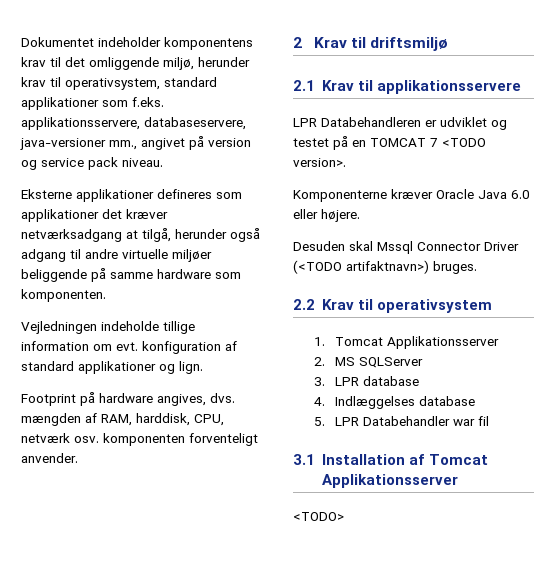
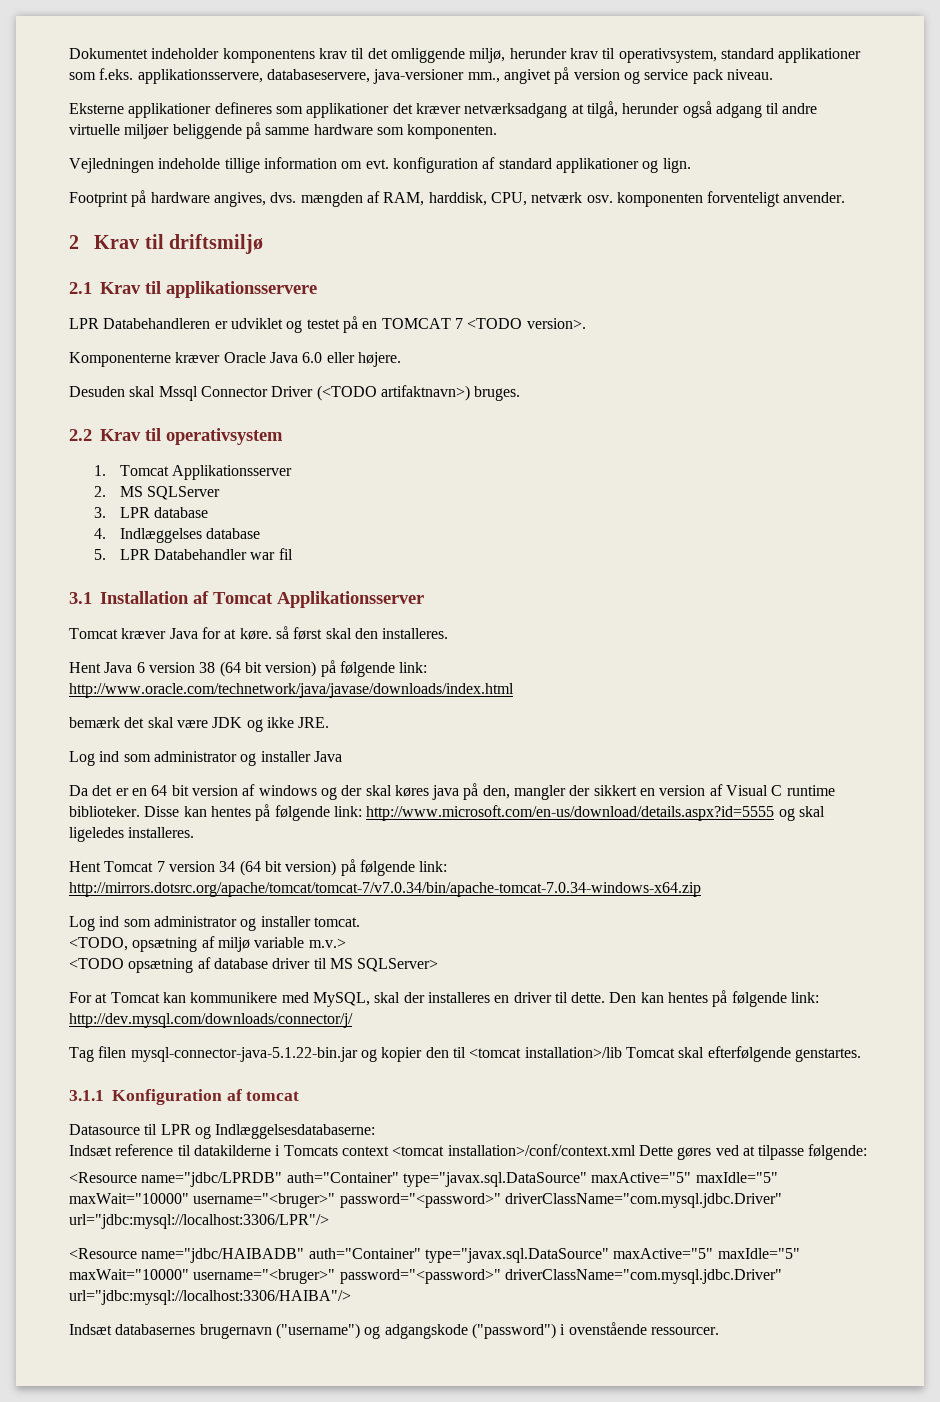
[293,512,344,521] <TODO> -> [69,626,449,640] [69,660,428,677] [69,683,514,698] [69,717,330,732] [69,751,342,766] [69,783,835,800] [69,804,825,821] [69,827,195,842] [69,859,448,876] [69,882,701,897] [69,916,360,931] [69,936,346,952] [69,957,439,973] [69,990,820,1007] [69,1013,353,1028] [69,1046,861,1062] [69,1089,300,1105] [69,1124,376,1139] [69,1144,868,1160] [69,1172,778,1187] [69,1193,782,1208] [69,1214,329,1229] [69,1248,800,1263] [69,1269,782,1284] [69,1290,351,1305] [69,1322,719,1339] Tomcat kræver Java for at køre. så først skal den installeres. // Hent Java 6 version 38 (64 bit version) på følgende link: http://www.oracle.com/technetwork/java/javase/downloads/index.html // bemærk det skal være JDK og ikke JRE. // Log ind som administrator og installer Java // Da det er en 64 bit version af windows og der skal køres java på den, mangler der sikkert en version af Visual C runtime biblioteker. Disse kan hentes på følgende link: http://www.microsoft.com/en-us/download/details.aspx?id=5555 og skal ligeledes installeres. // Hent Tomcat 7 version 34 (64 bit version) på følgende link: http://mirrors.dotsrc.org/apache/tomcat/tomcat-7/v7.0.34/bin/apache-tomcat-7.0.34-windows-x64.zip // Log ind som administrator og installer tomcat. // <TODO, opsætning af miljø variable m.v.> // <TODO opsætning af database driver til MS SQLServer> // For at Tomcat kan kommunikere med MySQL, skal der installeres en driver til dette. Den kan hentes på følgende link: http://dev.mysql.com/downloads/connector/j/ // Tag filen mysql-connector-java-5.1.22-bin.jar og kopier den til <tomcat installation>/lib Tomcat skal efterfølgende genstartes. // 3.1.1 Konfiguration af tomcat // Datasource til LPR og Indlæggelsesdatabaserne: // Indsæt reference til datakilderne i Tomcats context <tomcat installation>/conf/context.xml Dette gøres ved at tilpasse følgende: // <Resource name="jdbc/LPRDB" auth="Container" type="javax.sql.DataSource" maxActive="5" maxIdle="5" maxWait="10000" username="<bruger>" password="<password>" driverClassName="com.mysql.jdbc.Driver" url="jdbc:mysql://localhost:3306/LPR"/> // <Resource name="jdbc/HAIBADB" auth="Container" type="javax.sql.DataSource" maxActive="5" maxIdle="5" maxWait="10000" username="<bruger>" password="<password>" driverClassName="com.mysql.jdbc.Driver" url="jdbc:mysql://localhost:3306/HAIBA"/> // Indsæt databasernes brugernavn ("username") og adgangskode ("password") i ovenstående ressourcer.

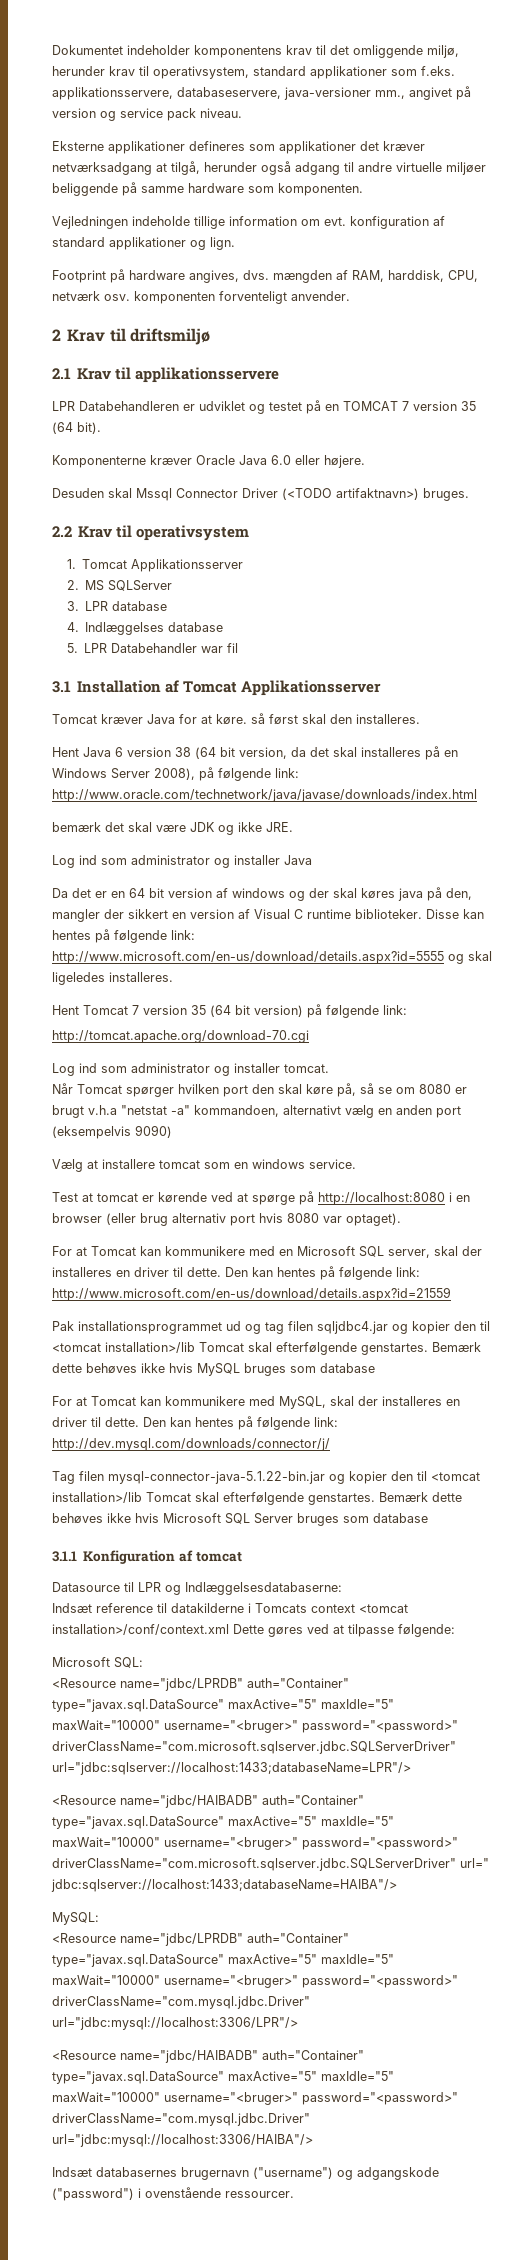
[467,318,586,329] <TODO version>. -> [413,401,476,411] [52,422,101,434] version 35 (64 bit).
[265,661,317,677] version) -> [239,746,458,760] [52,768,195,780] version, da det skal installeres på en Windows Server 2008),
[219,859,448,876] [69,882,701,897] 34 (64 bit version) på følgende link: http://mirrors.dotsrc.org/apache/tomcat/tomcat-7/v7.0.34/bin/apache-tomcat-7.0.34-windows-x64.zip -> [191,1004,407,1018] [52,1030,309,1043] 35 (64 bit version) på følgende link: // http://tomcat.apache.org/download-70.cgi
[69,936,346,952] [69,957,439,973] <TODO, opsætning af miljø variable m.v.> // <TODO opsætning af database driver til MS SQLServer> -> [52,1083,467,1097] [52,1105,461,1118] [52,1125,172,1139] [52,1159,356,1172] [52,1191,470,1205] [52,1213,401,1226] [52,1246,482,1258] [52,1266,420,1280] [52,1287,451,1301] [52,1321,490,1334] [52,1342,481,1355] [52,1363,375,1376] Når Tomcat spørger hvilken port den skal køre på, så se om 8080 er brugt v.h.a "netstat -a" kommandoen, alternativt vælg en anden port (eksempelvis 9090) // Vælg at installere tomcat som en windows service. // Test at tomcat er kørende ved at spørge på http://localhost:8080 i en browser (eller brug alternativ port hvis 8080 var optaget). // For at Tomcat kan kommunikere med en Microsoft SQL server, skal der installeres en driver til dette. Den kan hentes på følgende link: http://www.microsoft.com/en-us/download/details.aspx?id=21559 // Pak installationsprogrammet ud og tag filen sqljdbc4.jar og kopier den til <tomcat installation>/lib Tomcat skal efterfølgende genstartes. Bemærk dette behøves ikke hvis MySQL bruges som database
(861, 1055) none -> [379,1492,462,1502] [52,1513,428,1526] Bemærk dette behøves ikke hvis Microsoft SQL Server bruges som database
(868, 1152) none -> [52,1657,143,1668] [52,1678,349,1691] [52,1699,394,1712] [52,1720,458,1733] [52,1741,456,1754] [52,1762,411,1775] [52,1795,364,1808] [52,1816,394,1829] [52,1837,458,1850] [52,1858,489,1871] [51,1879,397,1892] [52,1912,99,1925] // Microsoft SQL: // <Resource name="jdbc/LPRDB" auth="Container" type="javax.sql.DataSource" maxActive="5" maxIdle="5" maxWait="10000" username="<bruger>" password="<password>" driverClassName="com.microsoft.sqlserver.jdbc.SQLServerDriver" url="jdbc:sqlserver://localhost:1433;databaseName=LPR"/> // <Resource name="jdbc/HAIBADB" auth="Container" type="javax.sql.DataSource" maxActive="5" maxIdle="5" maxWait="10000" username="<bruger>" password="<password>" driverClassName="com.microsoft.sqlserver.jdbc.SQLServerDriver" url=" jdbc:sqlserver://localhost:1433;databaseName=HAIBA"/> // MySQL:

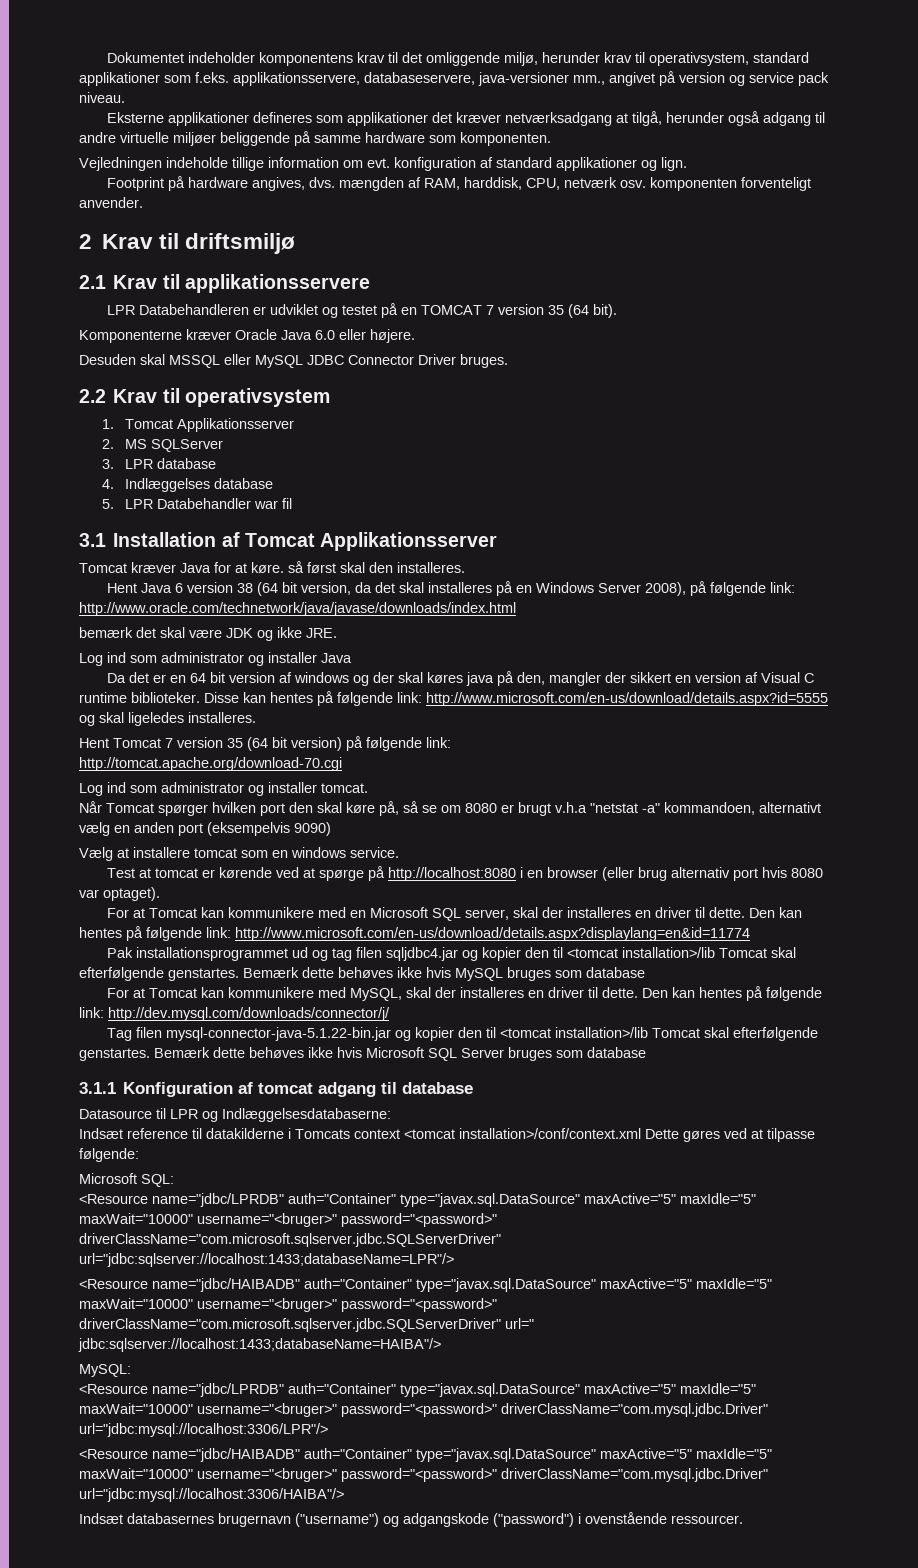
[136,488,419,501] Mssql Connector Driver (<TODO artifaktnavn>) -> [169,354,456,368] MSSQL eller MySQL JDBC Connector Driver
[52,1287,451,1301] http://www.microsoft.com/en-us/download/details.aspx?id=21559 -> [235,927,750,941] http://www.microsoft.com/en-us/download/details.aspx?displaylang=en&id=11774
(242, 1557) none -> [318,1082,474,1097] adgang til database

